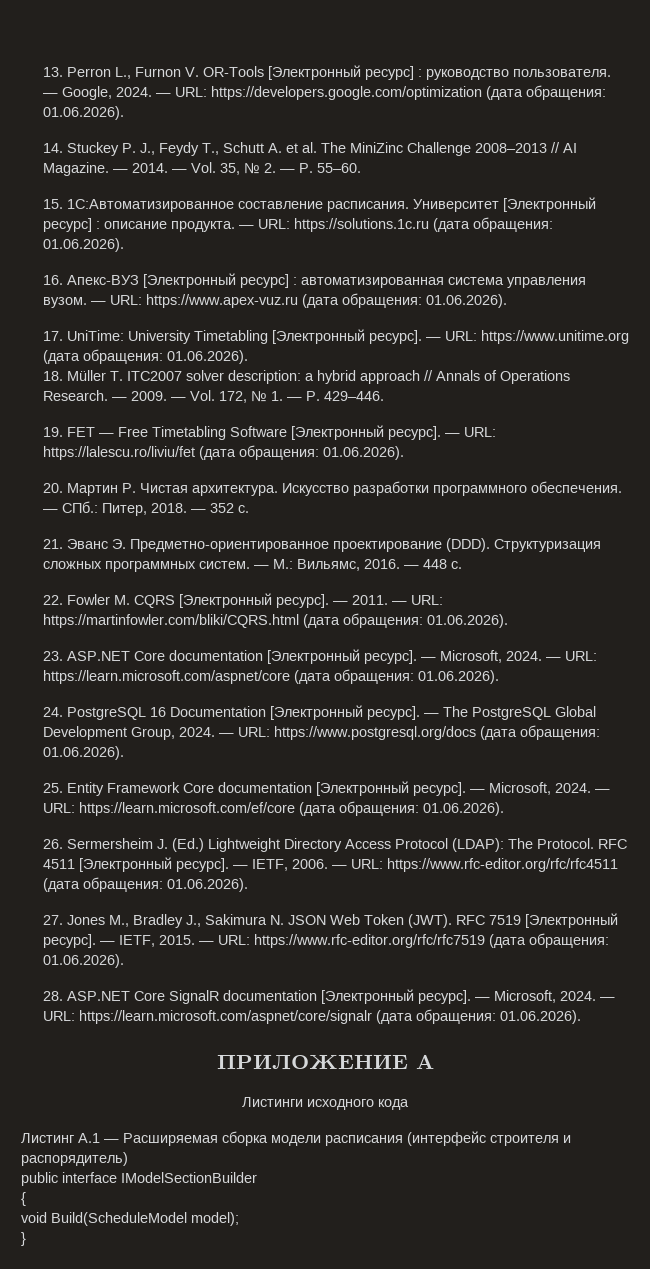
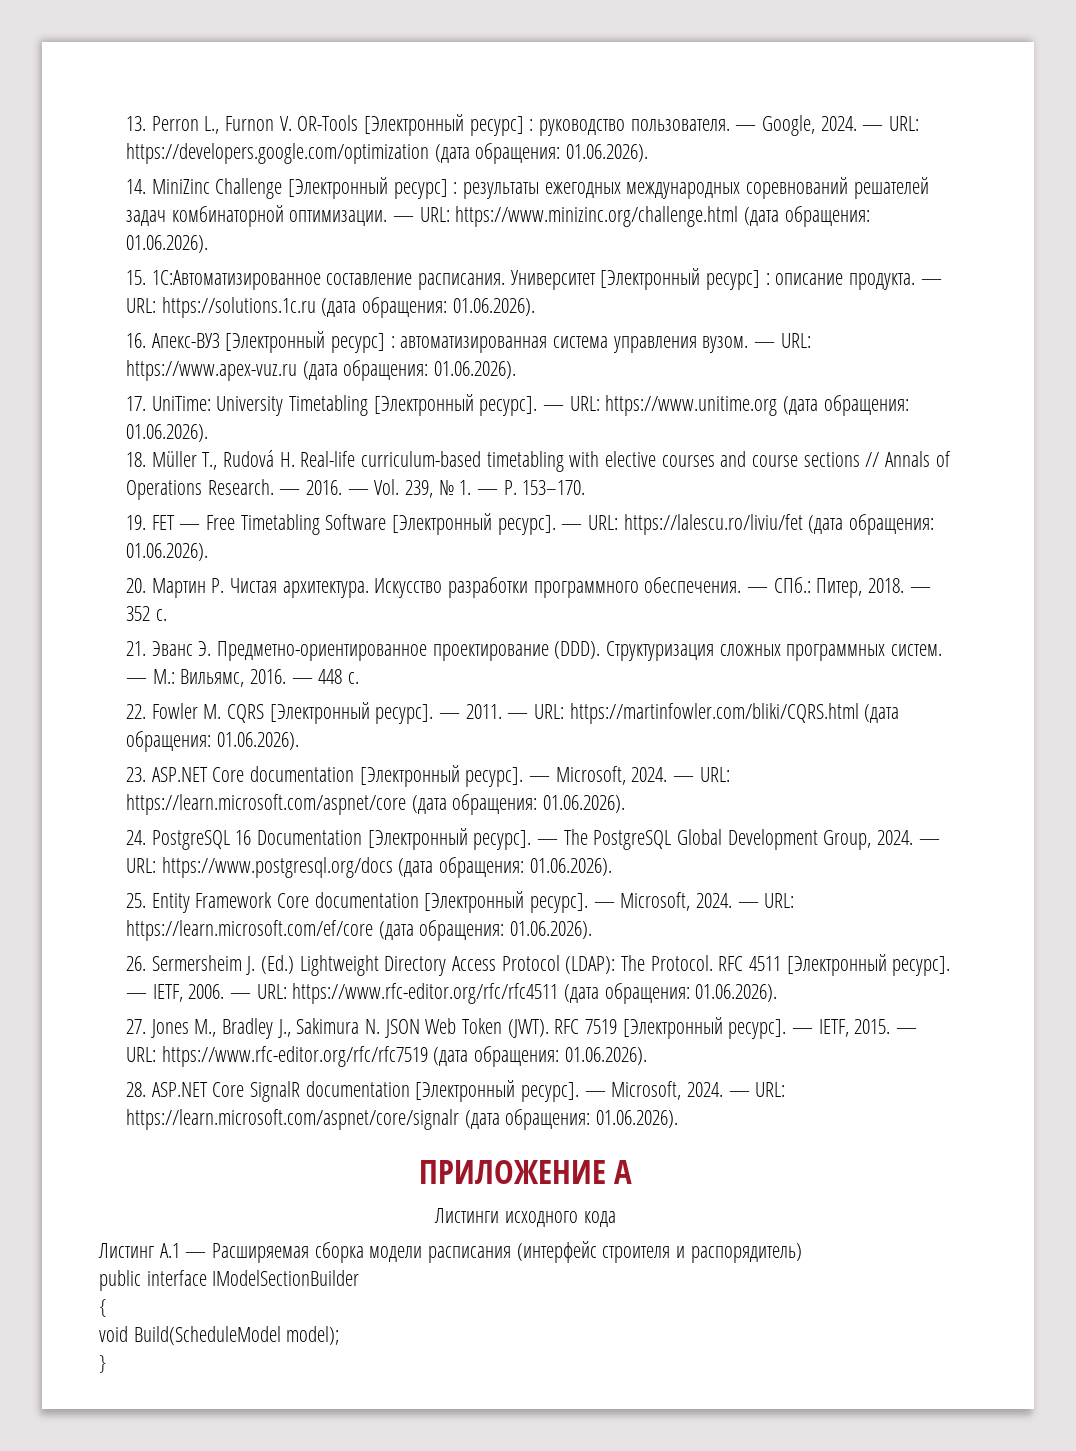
[66,142,577,156] [42,162,361,176] Stuckey P. J., Feydy T., Schutt A. et al. The MiniZinc Challenge 2008–2013 // AI Magazine. — 2014. — Vol. 35, № 2. — P. 55–60. -> [151,177,929,199] [125,205,870,227] [125,235,208,253] MiniZinc Challenge [Электронный ресурс] : результаты ежегодных международных соревнований решателей задач комбинаторной оптимизации. — URL: https://www.minizinc.org/challenge.html (дата обращения: 01.06.2026).
[109,370,420,384] T. ITC2007 solver description: a hybrid approach -> [202,450,860,472] T., Rudová H. Real-life curriculum-based timetabling with elective courses and course sections
[130,390,247,403] 2009. — Vol. 172, -> [305,479,434,498] 2016. — Vol. 239,
[323,391,384,401] 429–446. -> [522,480,586,495] 153–170.

